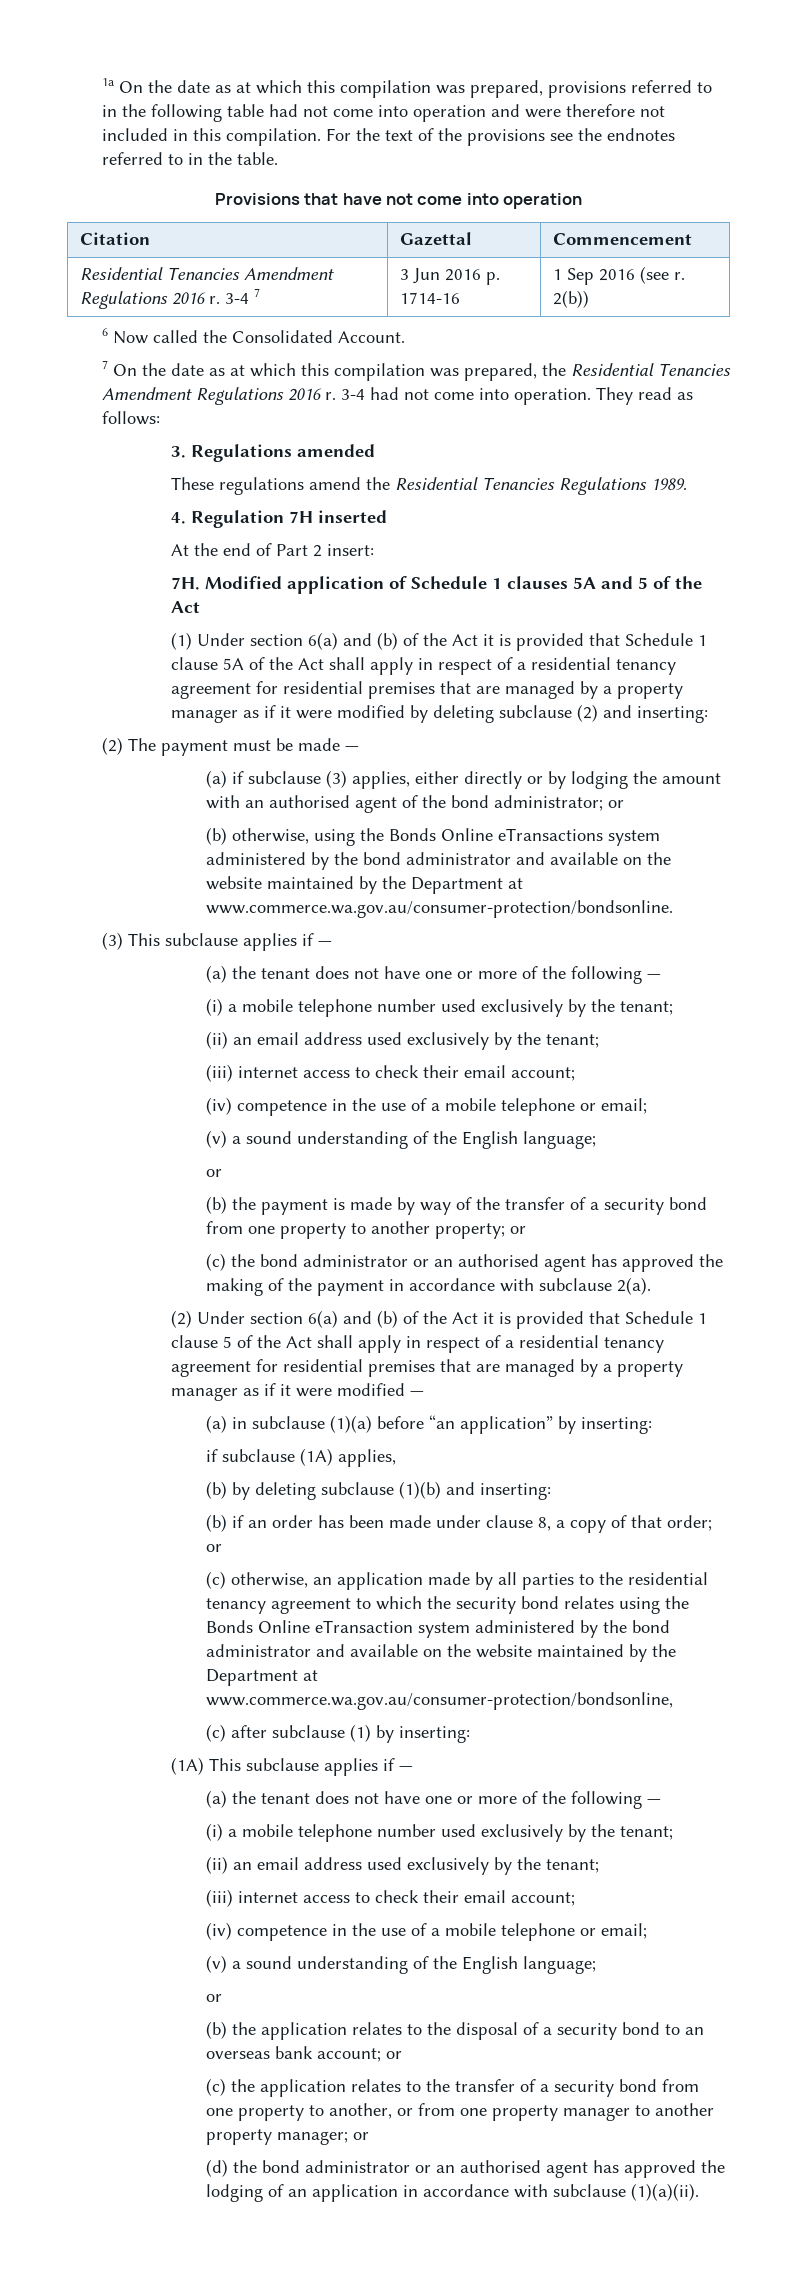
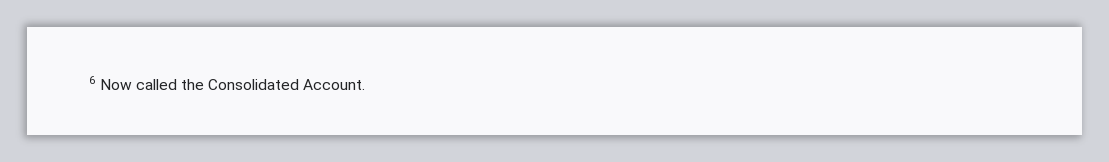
[101,78,712,98] [101,104,665,122] [101,128,675,146] [101,152,278,165] [214,193,583,209] [80,232,151,245] [400,232,473,246] [553,233,693,245] [80,267,335,280] [80,288,261,309] [400,268,501,285] [400,292,461,304] [553,266,686,285] [553,290,590,308] 1a On the date as at which this compilation was prepared, provisions referred to in the following table had not come into operation and were therefore not included in this compilation. For the text of the provisions see the endnotes referred to in the table. // Provisions that have not come into operation // Citation | Gazettal | Commencement // Residential Tenancies Amendment Regulations 2016 r. 3-4 7 | 3 Jun 2016 p. 1714-16 | 1 Sep 2016 (see r. 2(b)) // -> (89, 80) none
[101,360,731,381] [101,387,693,405] [101,411,160,425] [171,444,376,462] [171,477,688,495] [171,510,388,528] [171,543,375,557] [171,576,703,594] [171,601,201,613] [171,632,708,651] [171,657,677,675] [171,681,684,699] [171,704,709,723] [101,737,359,756] [205,770,721,789] [205,795,624,813] [205,827,660,846] [205,852,671,870] [205,876,523,894] [205,900,673,918] [101,932,332,951] [205,965,661,984] [205,998,673,1017] [205,1031,599,1050] [205,1064,575,1082] [205,1097,647,1116] [205,1130,596,1149] [205,1169,222,1177] [205,1196,707,1215] [205,1221,526,1239] [205,1253,723,1272] [205,1277,651,1296] [171,1310,708,1329] [171,1335,665,1353] [171,1359,684,1377] [171,1383,425,1401] [205,1415,652,1434] [205,1448,396,1467] [205,1481,551,1500] [205,1514,712,1533] [205,1544,222,1552] [205,1571,708,1590] [205,1596,689,1614] [205,1620,670,1638] [205,1644,676,1662] [205,1669,318,1686] [205,1692,673,1710] [205,1724,470,1743] [171,1757,414,1776] [205,1790,661,1809] [205,1823,673,1842] [205,1856,599,1875] [205,1889,575,1907] [205,1922,647,1941] [205,1955,596,1974] [205,1994,222,2002] [205,2021,704,2040] [205,2046,402,2062] [205,2078,699,2097] [205,2103,714,2121] [205,2129,369,2145] [205,2159,725,2178] [205,2183,699,2202] // 7 On the date as at which this compilation was prepared, the Residential Tenancies Amendment Regulations 2016 r. 3-4 had not come into operation. They read as follows: // 3. Regulations amended // These regulations amend the Residential Tenancies Regulations 1989. // 4. Regulation 7H inserted // At the end of Part 2 insert: // 7H. Modified application of Schedule 1 clauses 5A and 5 of the Act // (1) Under section 6(a) and (b) of the Act it is provided that Schedule 1 clause 5A of the Act shall apply in respect of a residential tenancy agreement for residential premises that are managed by a property manager as if it were modified by deleting subclause (2) and inserting: // (2) The payment must be made — // (a) if subclause (3) applies, either directly or by lodging the amount with an authorised agent of the bond administrator; or // (b) otherwise, using the Bonds Online eTransactions system administered by the bond administrator and available on the website maintained by the Department at www.commerce.wa.gov.au/consumer-protection/bondsonline. // (3) This subclause applies if — // (a) the tenant does not have one or more of the following — // (i) a mobile telephone number used exclusively by the tenant; // (ii) an email address used exclusively by the tenant; // (iii) internet access to check their email account; // (iv) competence in the use of a mobile telephone or email; // (v) a sound understanding of the English language; // or // (b) the payment is made by way of the transfer of a security bond from one property to another property; or // (c) the bond administrator or an authorised agent has approved the making of the payment in accordance with subclause 2(a). // (2) Under section 6(a) and (b) of the Act it is provided that Schedule 1 clause 5 of the Act shall apply in respect of a residential tenancy agreement for residential premises that are managed by a property manager as if it were modified — // (a) in subclause (1)(a) before “an application” by inserting: // if subclause (1A) applies, // (b) by deleting subclause (1)(b) and inserting: // (b) if an order has been made under clause 8, a copy of that order; or // (c) otherwise, an application made by all parties to the residential tenancy agreement to which the security bond relates using the Bonds Online eTransaction system administered by the bond administrator and available on the website maintained by the Department at www.commerce.wa.gov.au/consumer-protection/bondsonline, // (c) after subclause (1) by inserting: // (1A) This subclause applies if — // (a) the tenant does not have one or more of the following — // (i) a mobile telephone number used exclusively by the tenant; // (ii) an email address used exclusively by the tenant; // (iii) internet access to check their email account; // (iv) competence in the use of a mobile telephone or email; // (v) a sound understanding of the English language; // or // (b) the application relates to the disposal of a security bond to an overseas bank account; or // (c) the application relates to the transfer of a security bond from one property to another, or from one property manager to another property manager; or // (d) the bond administrator or an authorised agent has approved the lodging of an application in accordance with subclause (1)(a)(ii). -> (366, 84) none

